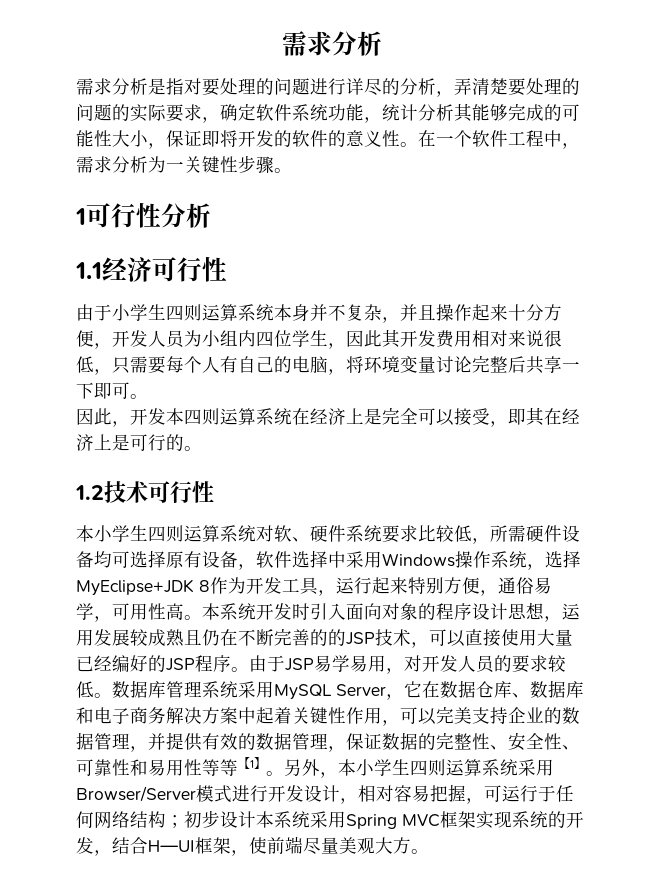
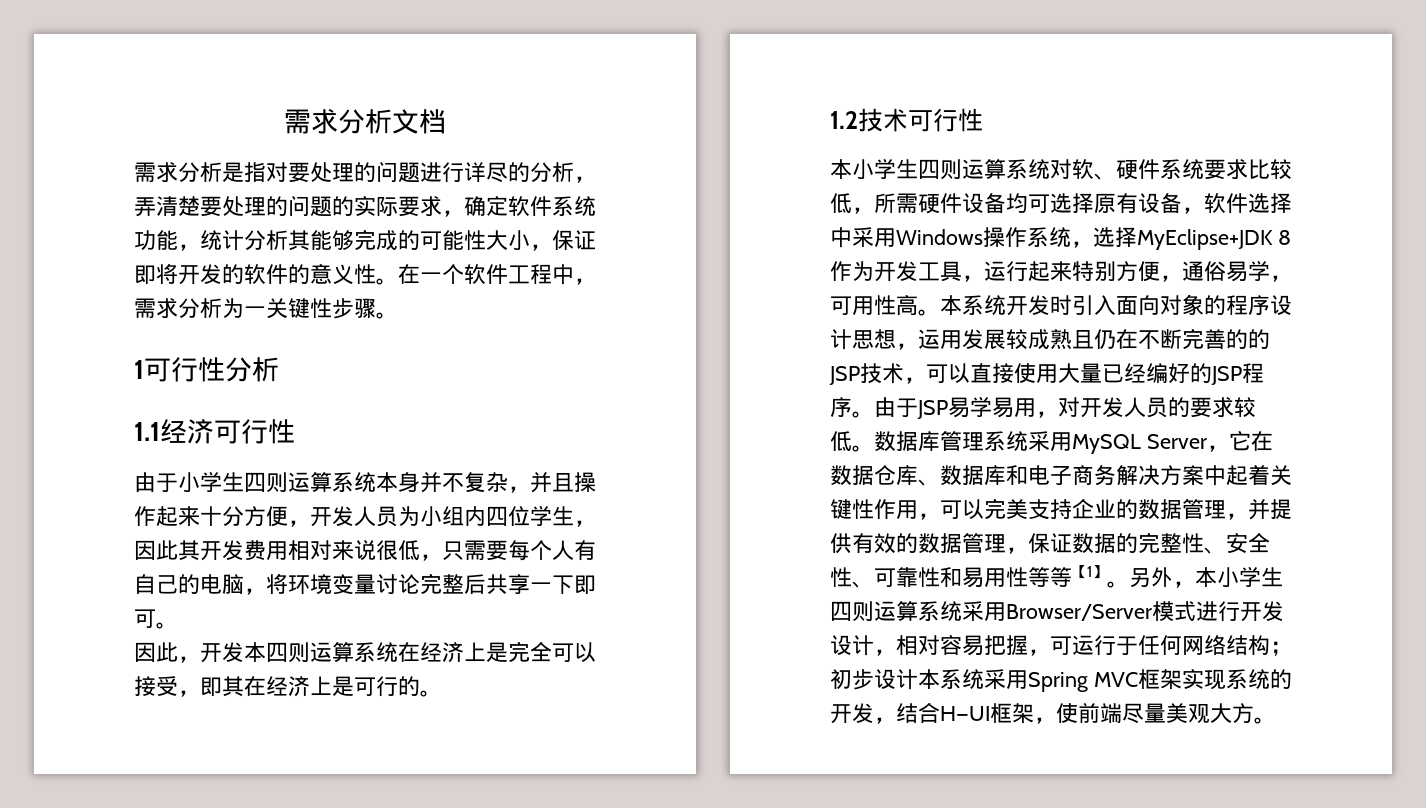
[281,31,382,56] 需求分析 -> [284,108,446,134] 需求分析文档

